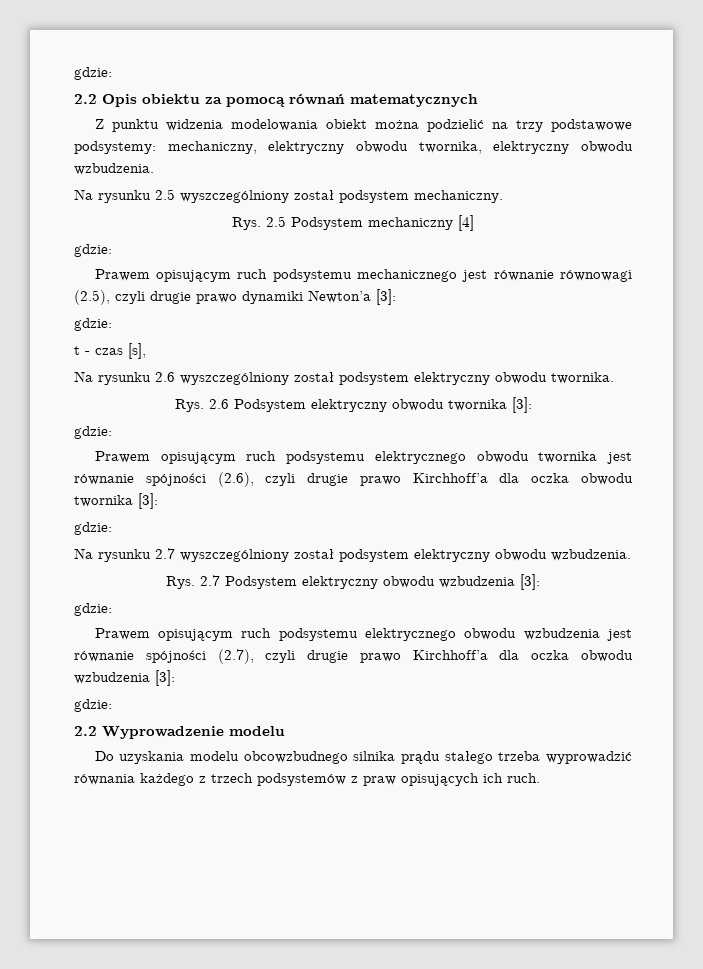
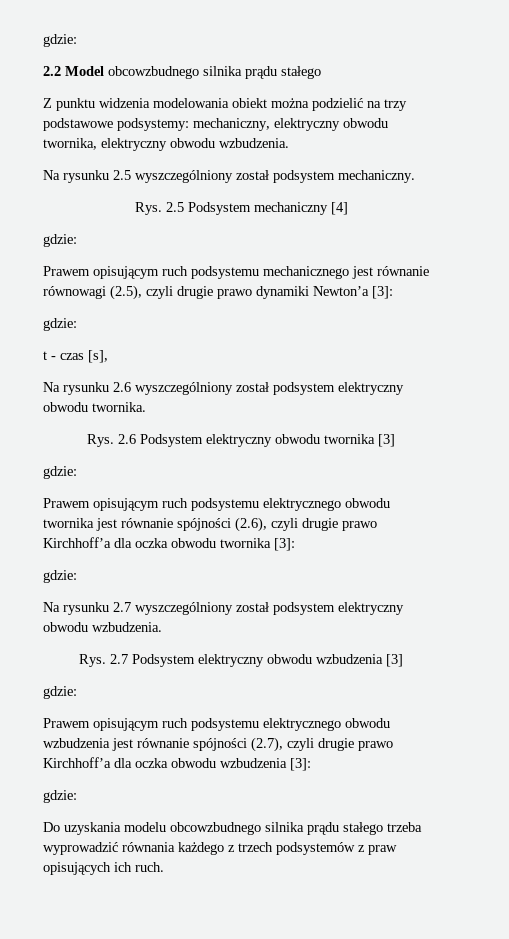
[74,67,112,80] [74,94,478,107] gdzie: // 2.2 Opis obiektu za pomocą równań matematycznych -> [43,34,77,47] [43,66,321,79] gdzie: // 2.2 Model obcowzbudnego silnika prądu stałego
[511,397,532,413] [3]: -> [378,434,395,447] [3]
[520,574,540,590] [3]: -> [386,654,403,667] [3]
[74,726,285,739] // 2.2 Wyprowadzenie modelu -> (77, 796) none

